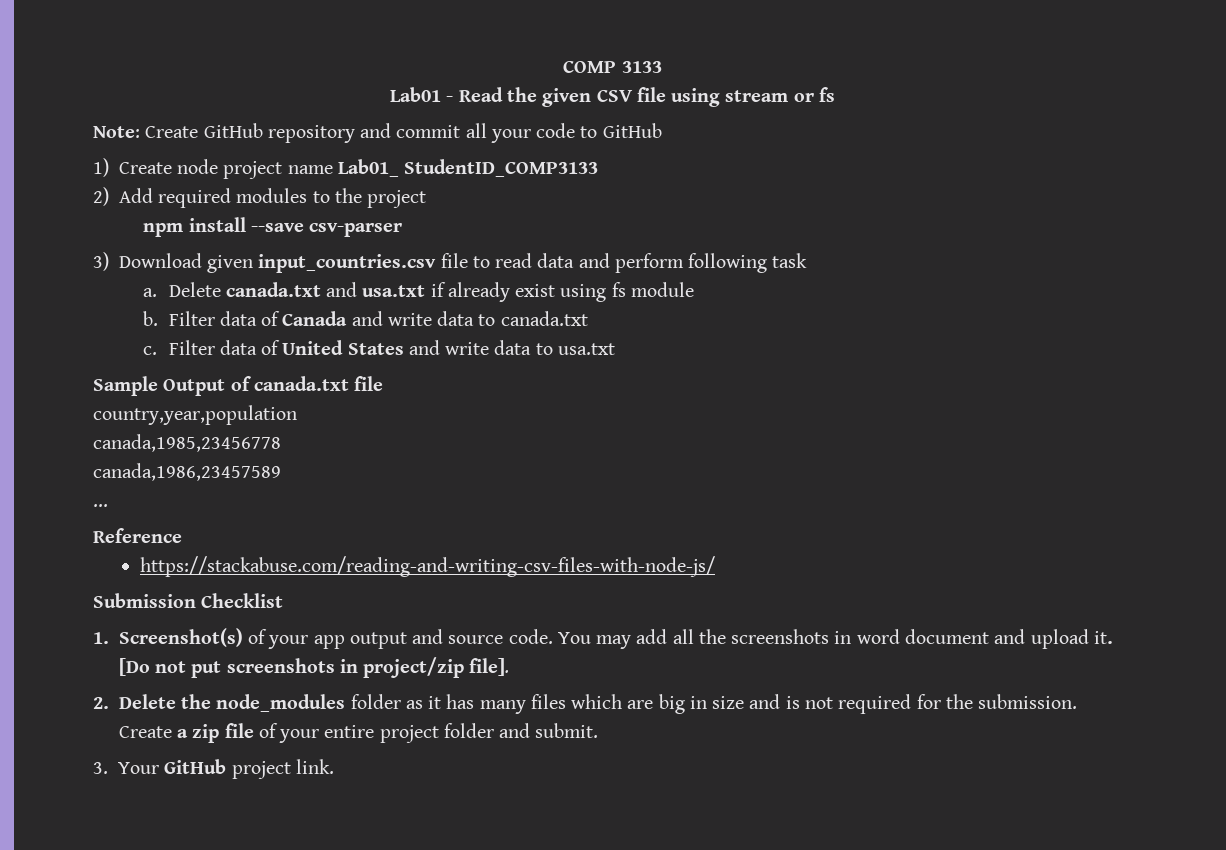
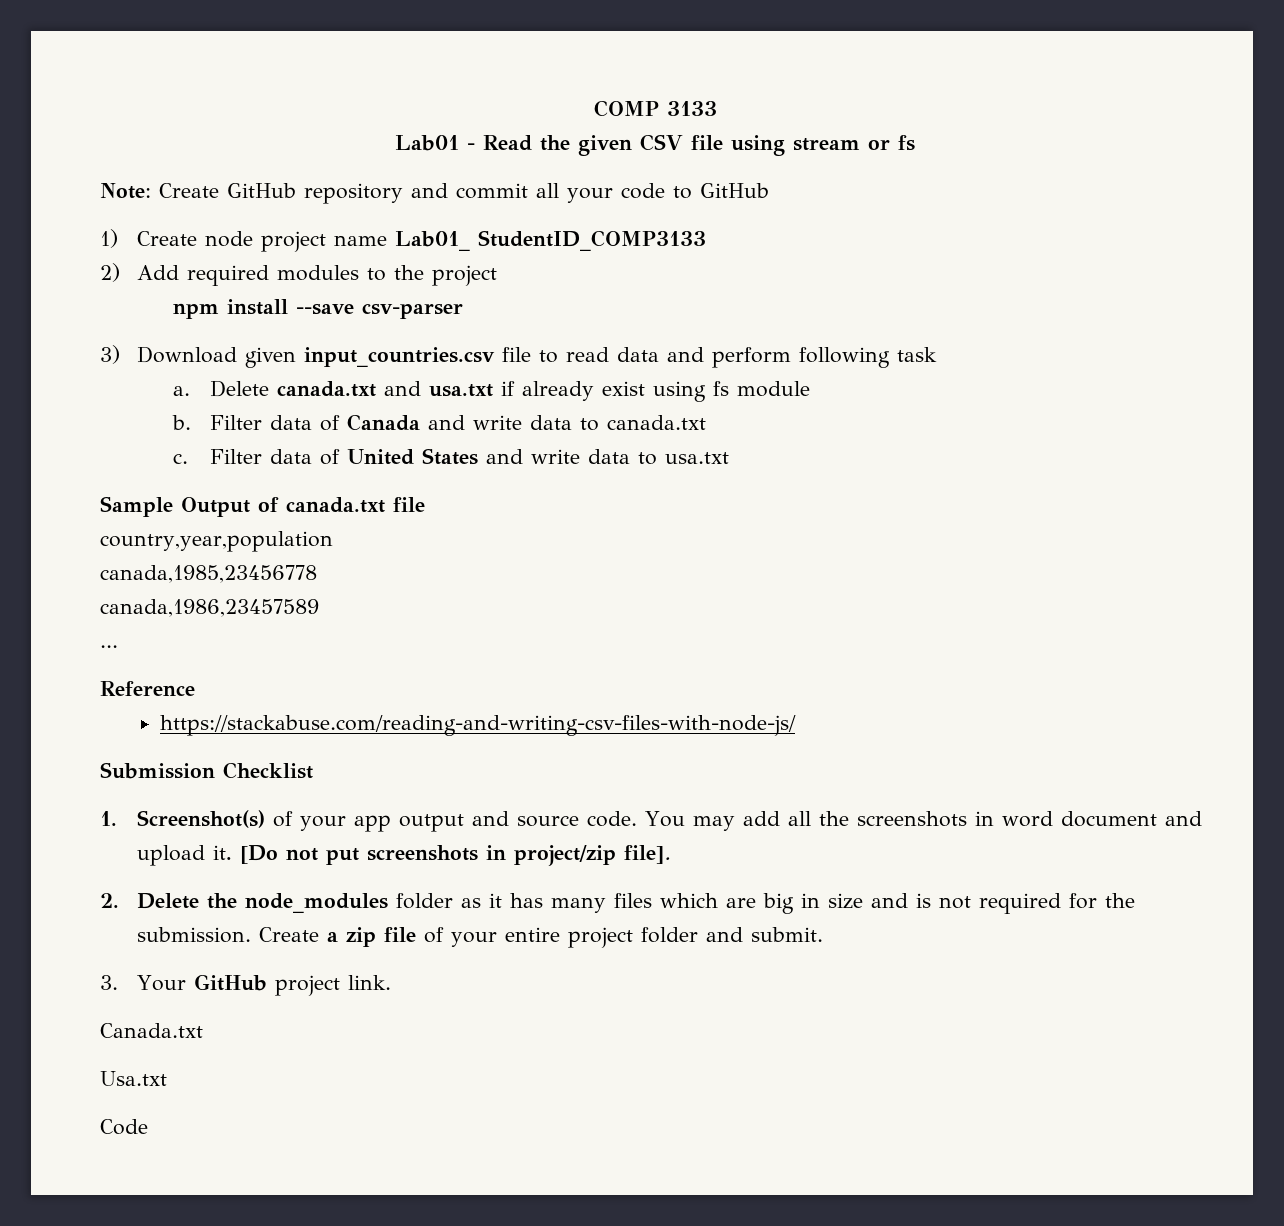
(334, 766) none -> [100,1023,203,1038] [100,1071,167,1086] [100,1119,148,1135] // Canada.txt // Usa.txt // Code

